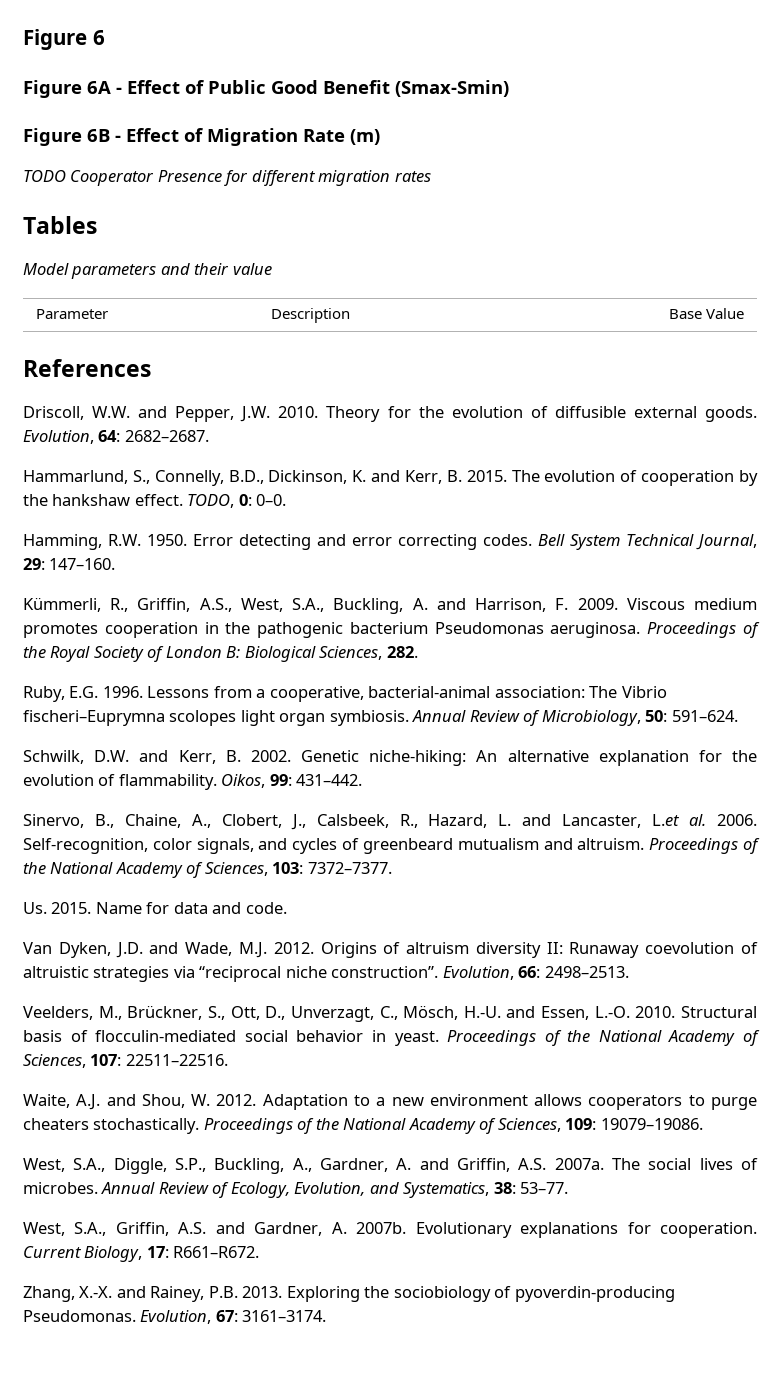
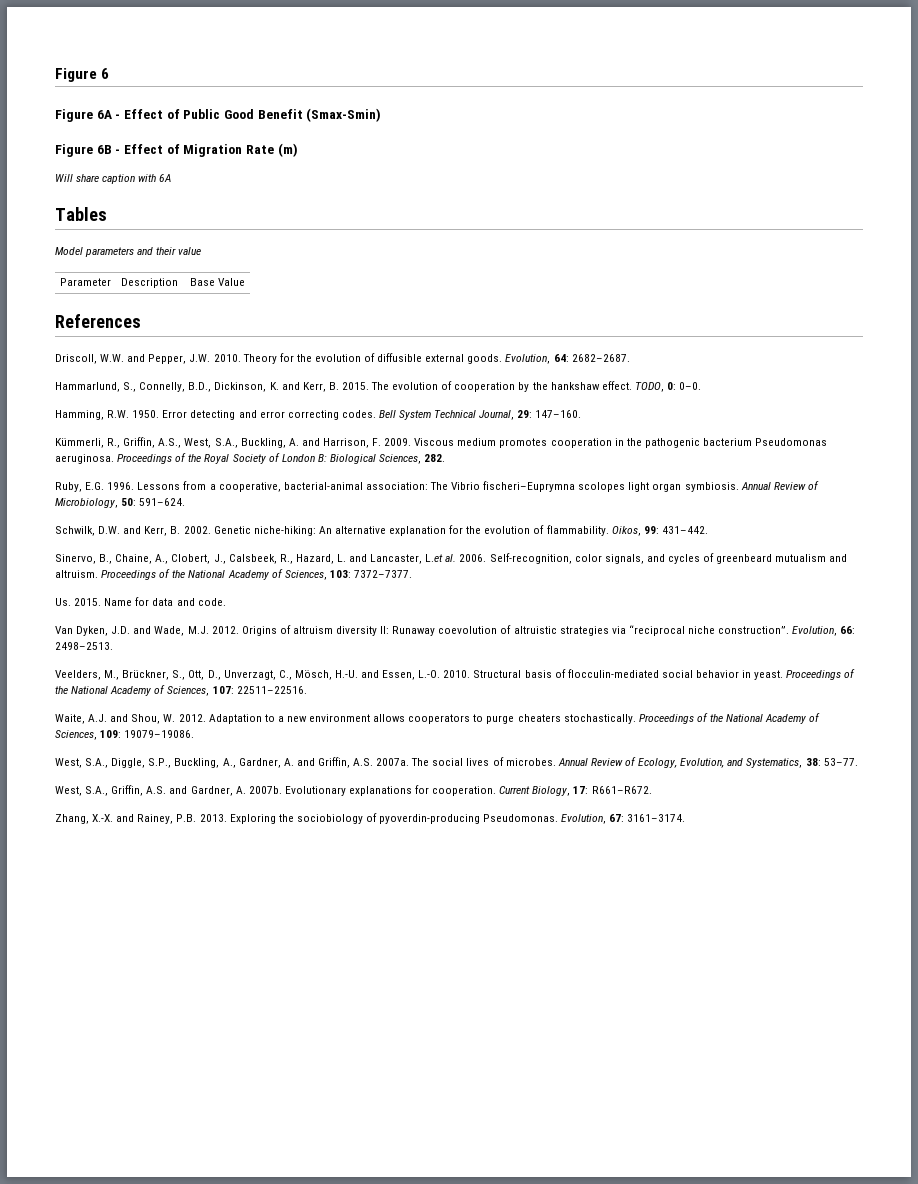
[23,170,431,186] TODO Cooperator Presence for different migration rates -> [55,174,172,184] Will share caption with 6A

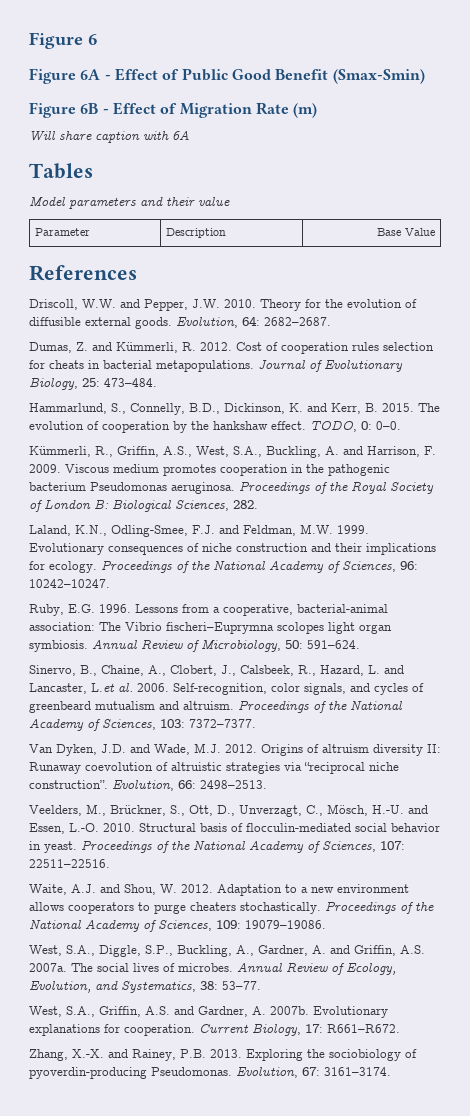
(630, 358) none -> [29,342,434,354] [29,359,403,372] [29,377,157,390] // Dumas, Z. and Kümmerli, R. 2012. Cost of cooperation rules selection for cheats in bacterial metapopulations. Journal of Evolutionary Biology, 25: 473–484.
[55,410,582,420] // Hamming, R.W. 1950. Error detecting and error correcting codes. Bell System Technical Journal, 29: 147–160. -> (401, 425) none
(446, 458) none -> [29,524,369,537] [29,543,436,555] [29,560,418,573] [29,579,110,588] // Laland, K.N., Odling-Smee, F.J. and Feldman, M.W. 1999. Evolutionary consequences of niche construction and their implications for ecology. Proceedings of the National Academy of Sciences, 96: 10242–10247.
[55,525,708,536] // Schwilk, D.W. and Kerr, B. 2002. Genetic niche-hiking: An alternative explanation for the evolution of flammability. Oikos, 99: 431–442. -> (360, 644) none
[55,597,226,606] // Us. 2015. Name for data and code. -> (256, 723) none

